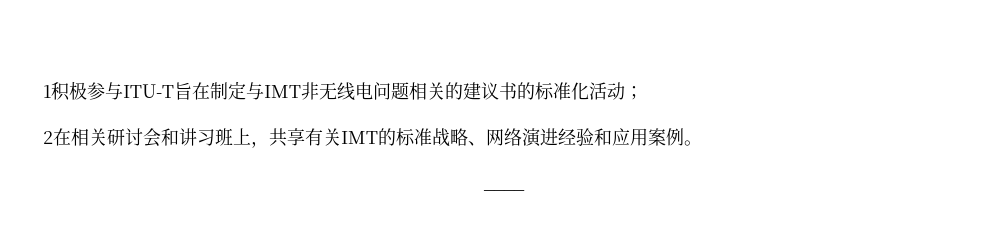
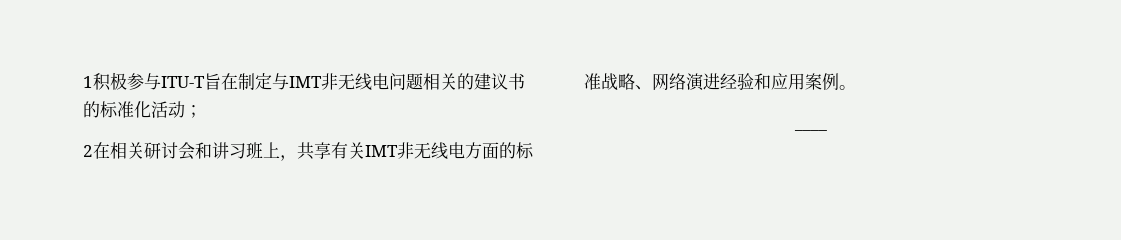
(378, 137) none -> [397,142,499,160] 非无线电方面

